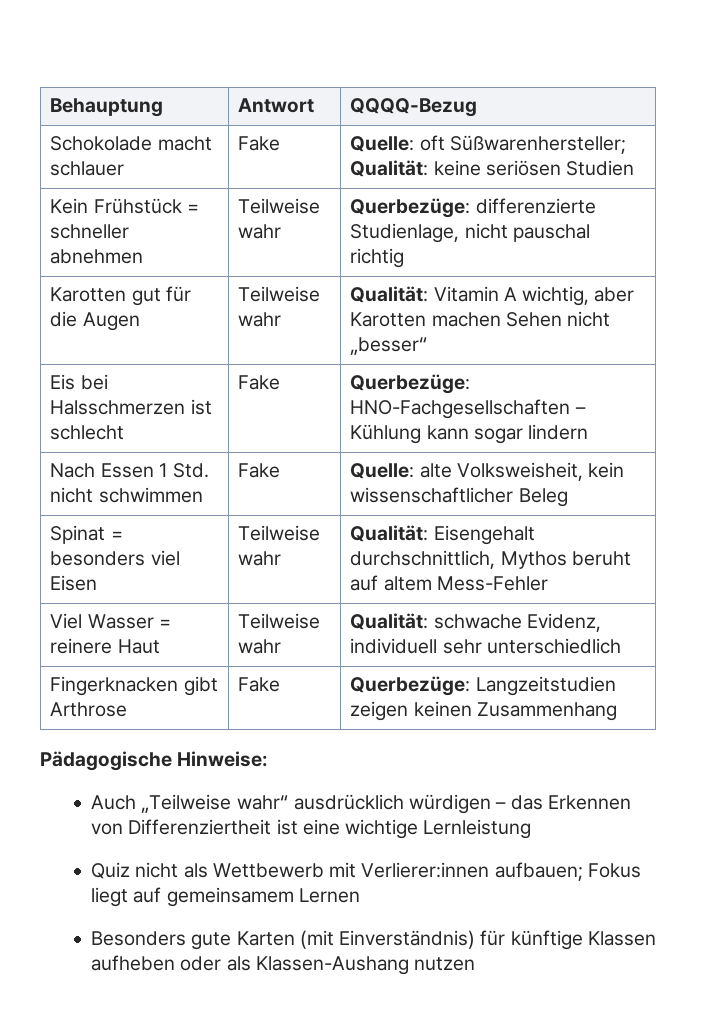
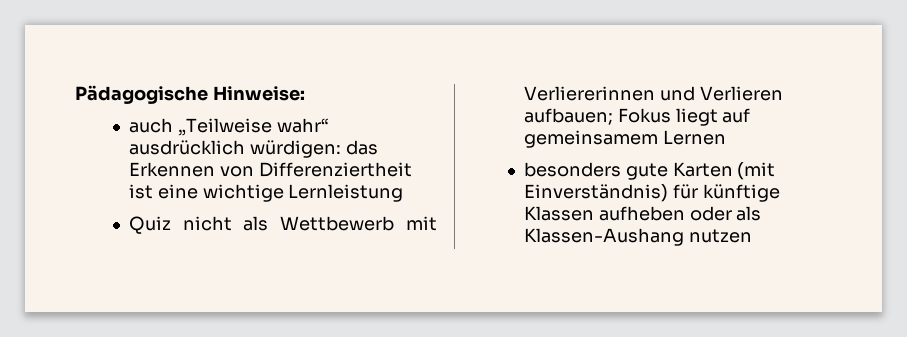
[50,98,164,117] [238,98,315,113] [350,98,478,117] [50,136,212,151] [50,161,125,176] [238,136,281,151] [350,135,626,154] [350,160,635,177] [50,198,199,214] [50,224,130,239] [50,249,144,264] [238,198,321,214] [238,224,282,239] [350,198,596,218] [350,223,590,243] [350,248,405,268] [50,286,191,306] [50,311,140,331] [238,286,321,302] [238,312,282,327] [350,286,635,306] [350,311,611,327] [350,337,429,355] [50,374,108,390] [50,399,212,415] [50,425,125,440] [238,375,281,390] [350,374,471,394] [350,399,586,419] [350,424,589,444] [50,463,210,478] [50,487,203,503] [238,463,281,478] [350,462,625,481] [350,487,568,507] [50,525,123,544] [50,550,180,566] [50,575,98,591] [238,525,321,541] [238,551,282,566] [350,525,535,545] [350,550,631,569] [350,575,548,591] [50,613,171,629] [50,638,160,654] [238,613,321,629] [238,639,282,654] [350,613,601,632] [350,638,621,654] [50,676,218,696] [50,702,128,717] [238,677,281,692] [350,676,616,696] [350,701,617,721] Behauptung | Antwort | QQQQ-Bezug // Schokolade macht schlauer | Fake | Quelle: oft Süßwarenhersteller; Qualität: keine seriösen Studien // Kein Frühstück = schneller abnehmen | Teilweise wahr | Querbezüge: differenzierte Studienlage, nicht pauschal richtig // Karotten gut für die Augen | Teilweise wahr | Qualität: Vitamin A wichtig, aber Karotten machen Sehen nicht „besser“ // Eis bei Halsschmerzen ist schlecht | Fake | Querbezüge: HNO-Fachgesellschaften – Kühlung kann sogar lindern // Nach Essen 1 Std. nicht schwimmen | Fake | Quelle: alte Volksweisheit, kein wissenschaftlicher Beleg // Spinat = besonders viel Eisen | Teilweise wahr | Qualität: Eisengehalt durchschnittlich, Mythos beruht auf altem Mess-Fehler // Viel Wasser = reinere Haut | Teilweise wahr | Qualität: schwache Evidenz, individuell sehr unterschiedlich // Fingerknacken gibt Arthrose | Fake | Querbezüge: Langzeitstudien zeigen keinen Zusammenhang // -> (75, 94) none
[91,795,137,810] Auch -> [128,118,173,133] auch
[409,794,507,814] würdigen – -> [249,140,341,158] würdigen:
[361,862,490,878] Verlierer:innen -> [523,86,783,101] Verliererinnen und Verlieren
[91,931,187,946] Besonders -> [523,162,621,177] besonders

